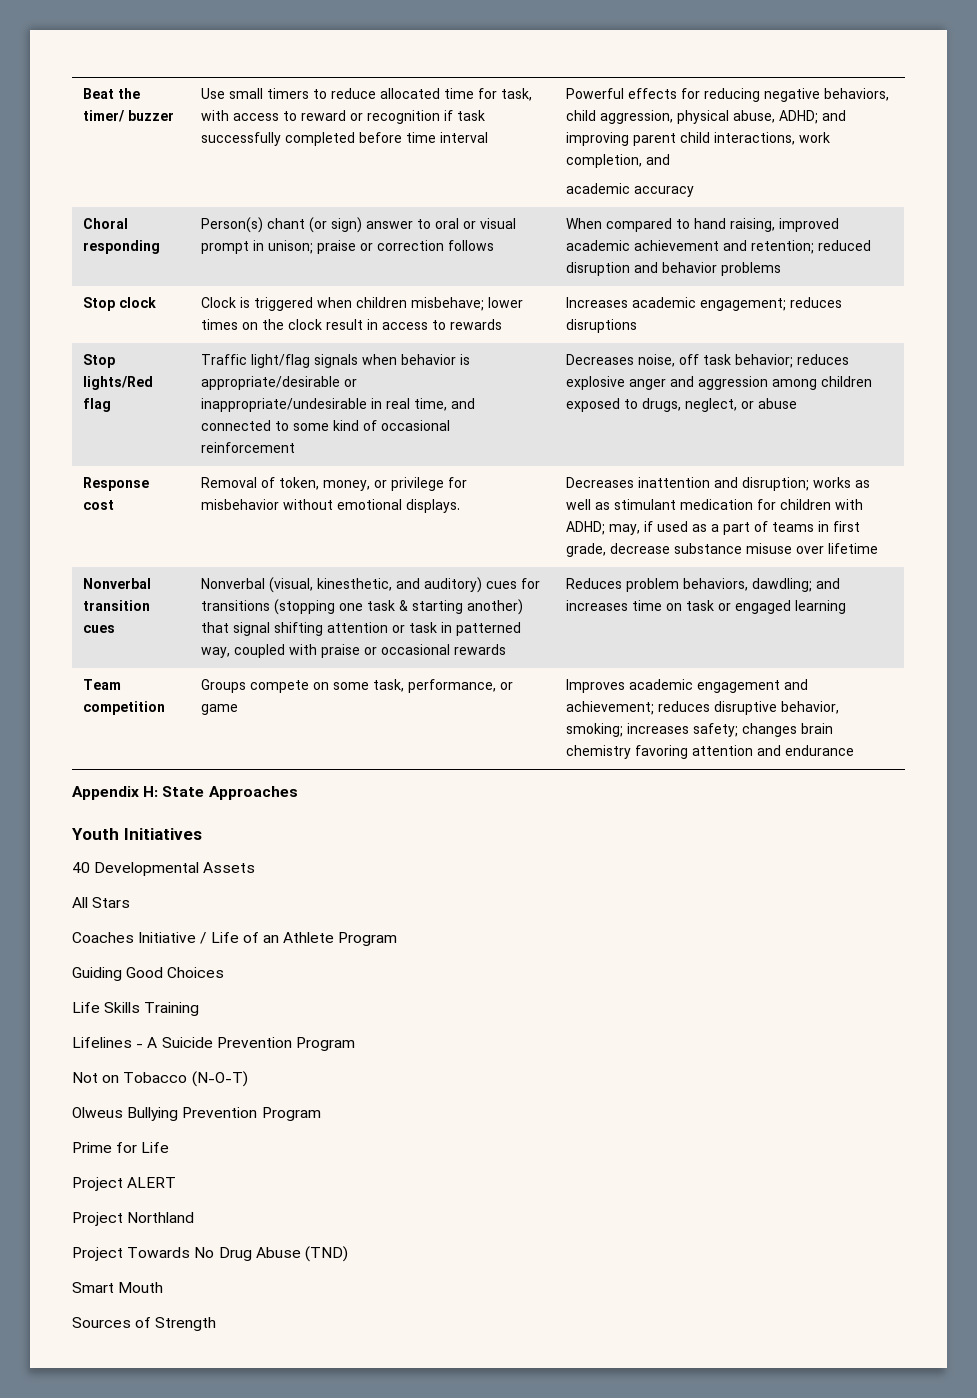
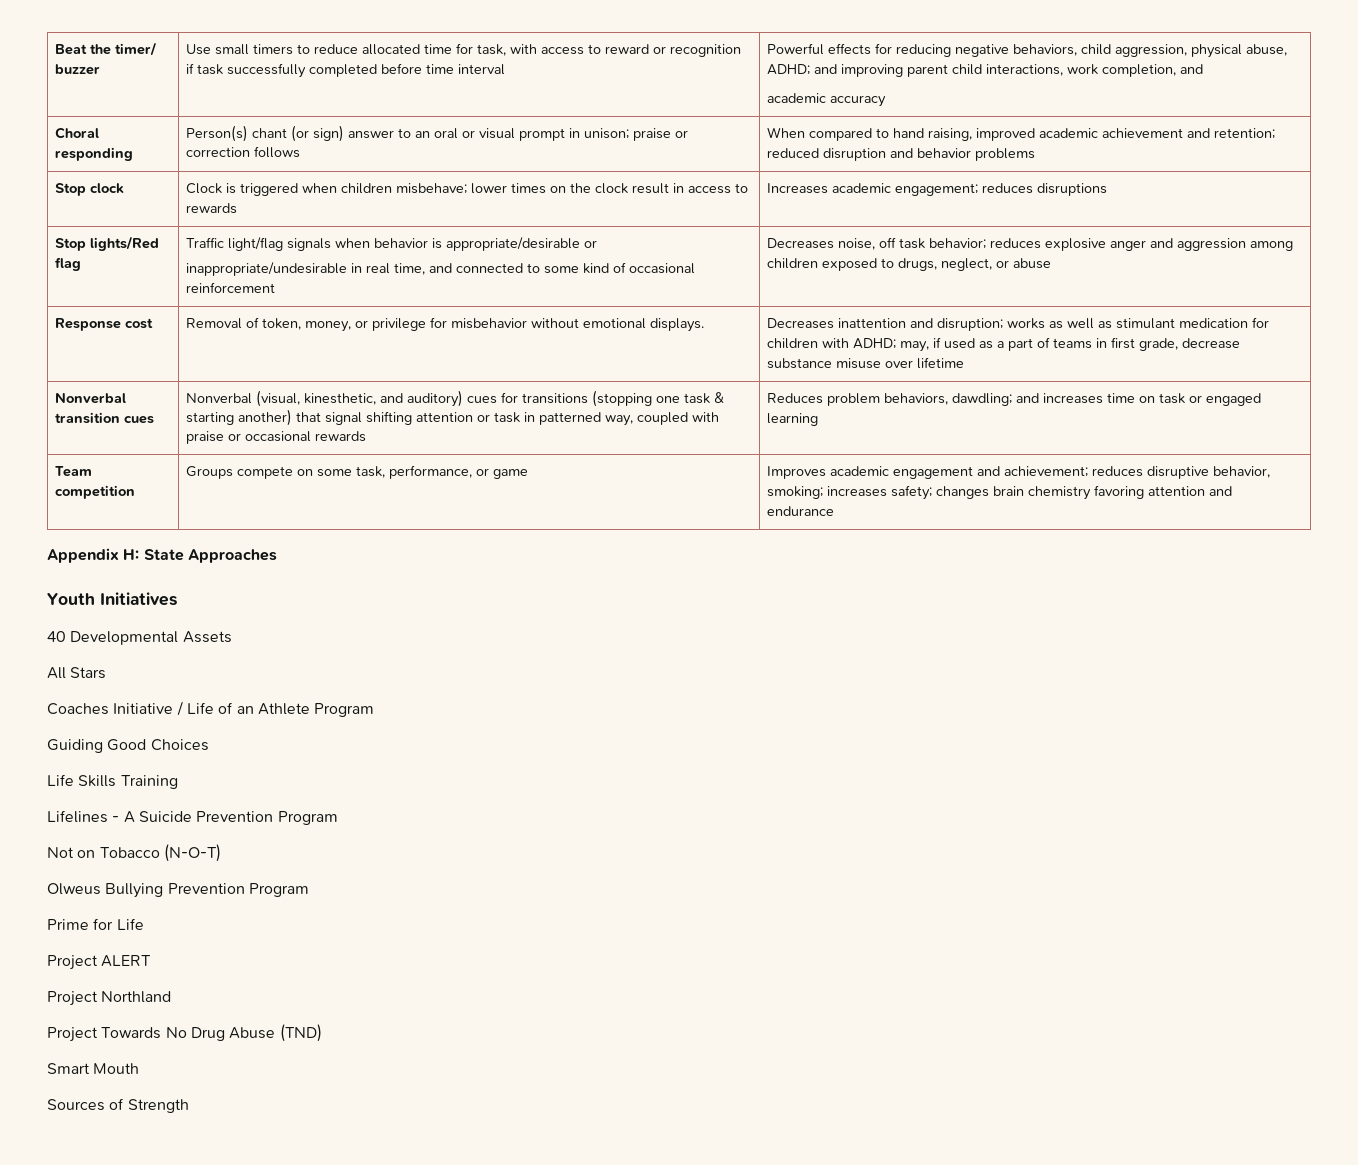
(431, 224) none -> [415,131,431,138] an

